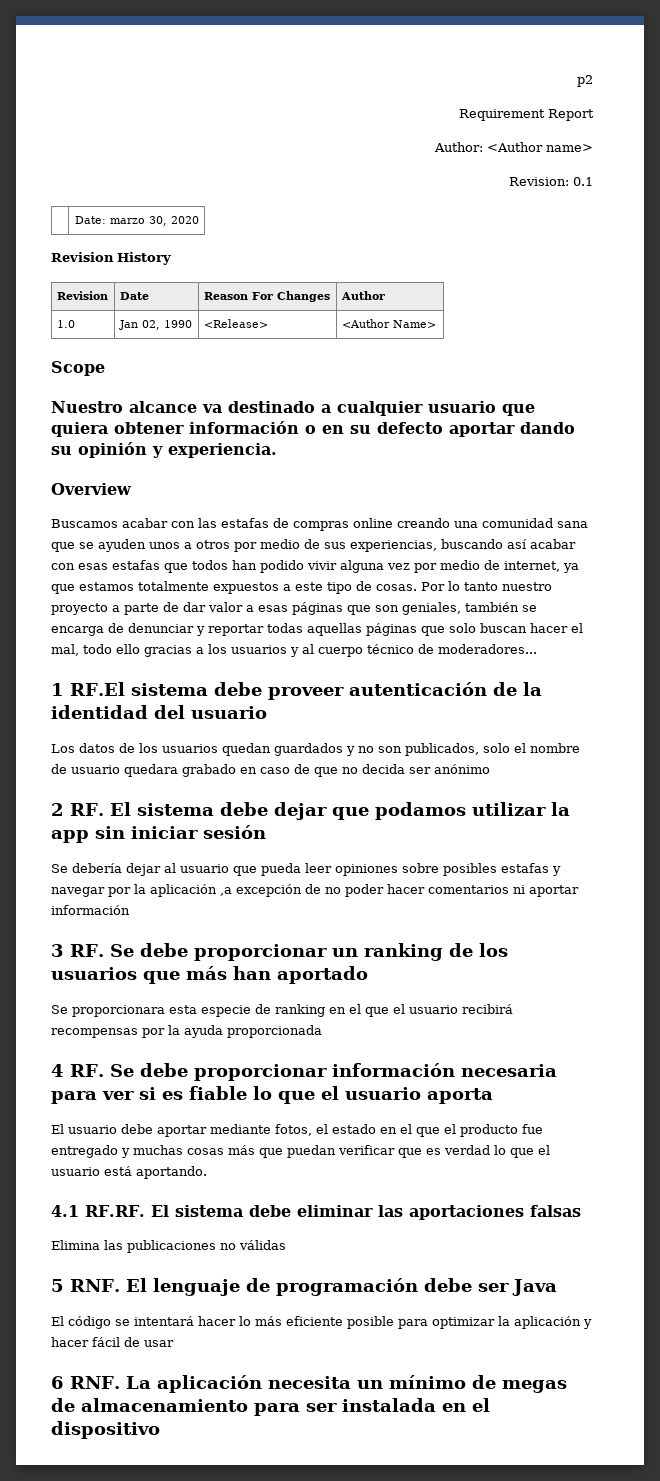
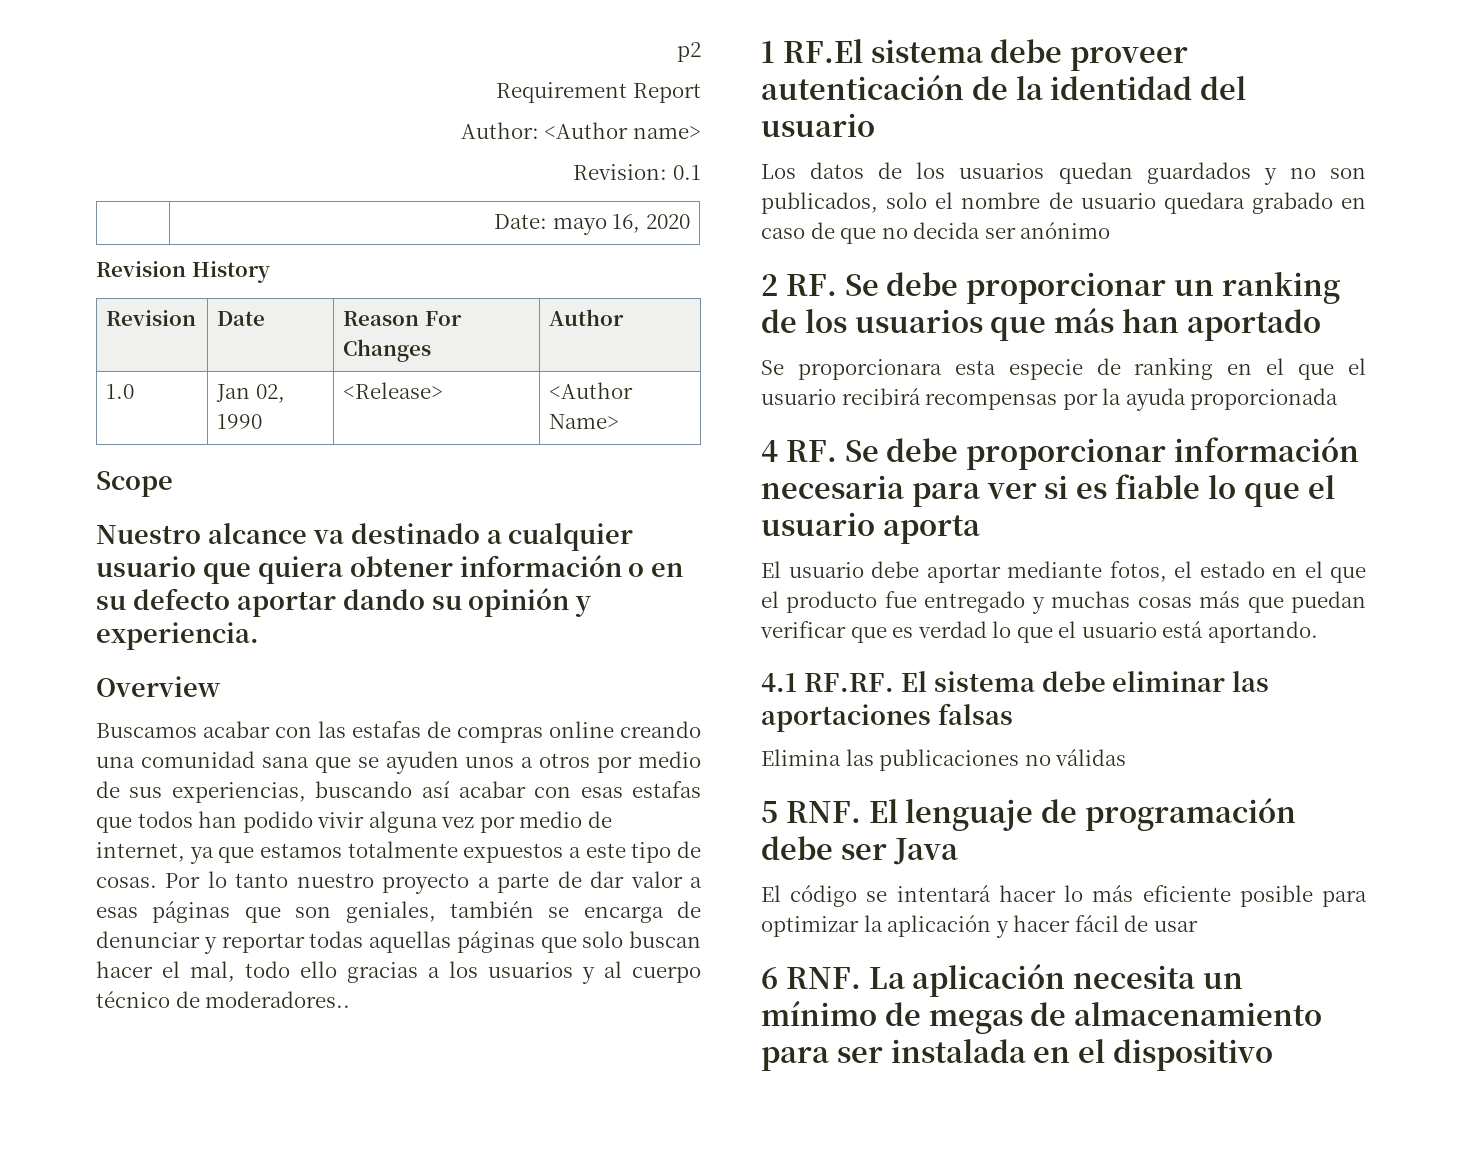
[110,216,168,226] marzo 30, -> [552,214,641,235] mayo 16,
[438,644,537,654] moderadores... -> [205,991,351,1008] moderadores..
[109,802,570,820] [51,825,266,843] [51,863,561,876] [51,884,579,897] [51,905,130,915] [51,944,104,957] El sistema debe dejar que podamos utilizar la app sin iniciar sesión // Se debería dejar al usuario que pueda leer opiniones sobre posibles estafas y navegar por la aplicación ,a excepción de no poder hacer comentarios ni aportar información // 3 RF. -> (837, 285) none

